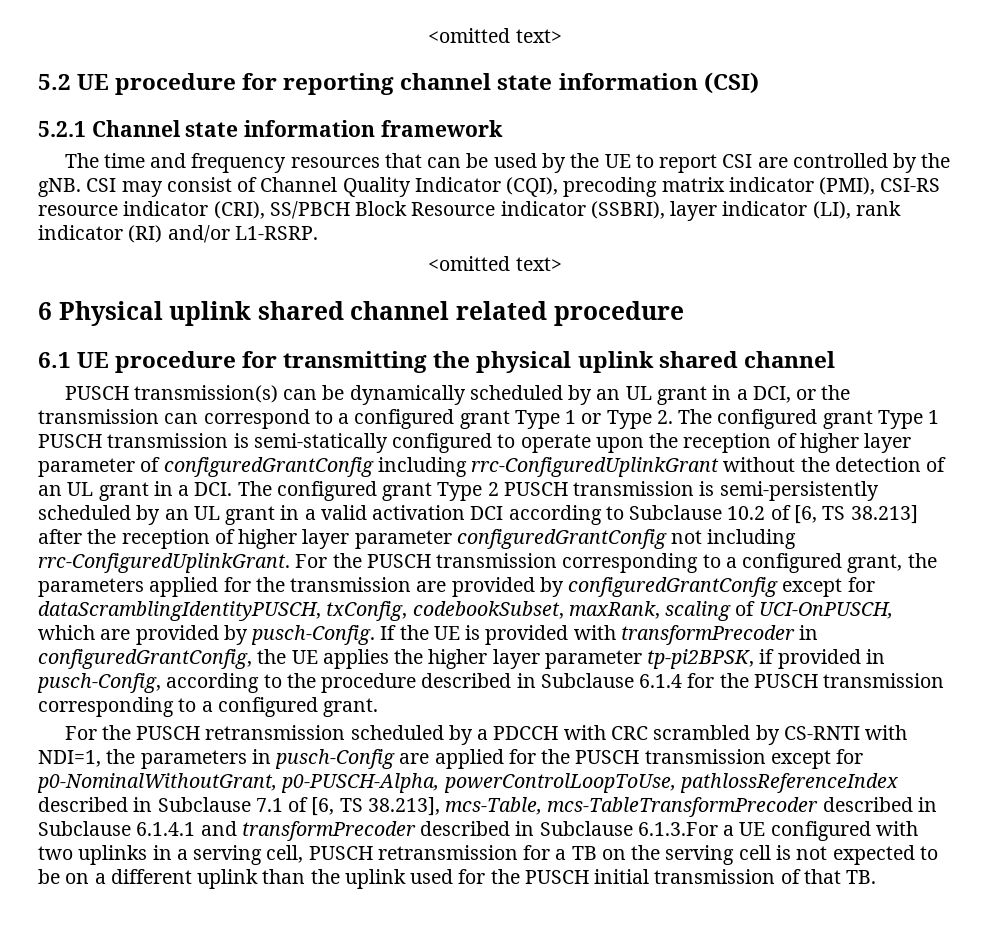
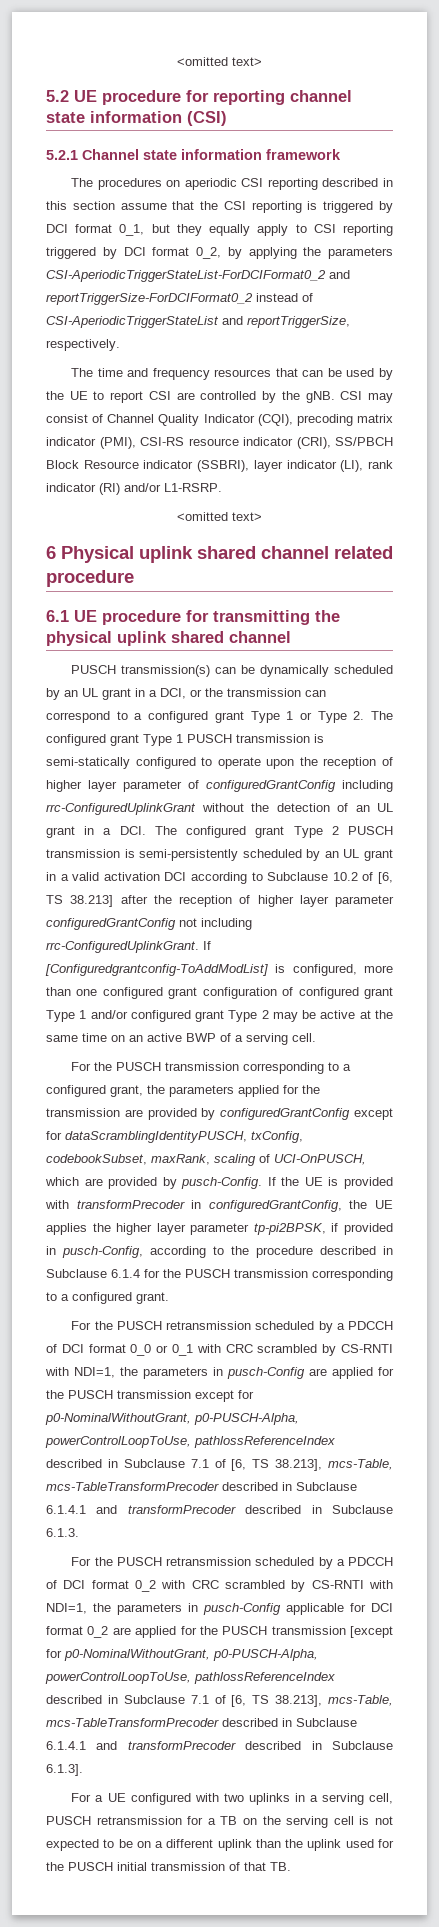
(503, 128) none -> [71,178,393,190] [46,201,393,213] [46,224,394,236] [46,247,393,259] [46,270,350,282] [46,293,313,305] [46,316,350,328] [46,339,120,351] // The procedures on aperiodic CSI reporting described in this section assume that the CSI reporting is triggered by DCI format 0_1, but they equally apply to CSI reporting triggered by DCI format 0_2, by applying the parameters CSI-AperiodicTriggerStateList-ForDCIFormat0_2 and reportTriggerSize-ForDCIFormat0_2 instead of CSI-AperiodicTriggerStateList and reportTriggerSize, respectively.
(290, 563) none -> [203,941,211,950] [45,964,393,976] [46,987,393,999] [46,1010,393,1022] [46,1033,316,1045] If [Configuredgrantconfig-ToAddModList] is configured, more than one configured grant configuration of configured grant Type 1 and/or configured grant Type 2 may be active at the same time on an active BWP of a serving cell. //
(559, 733) none -> [46,1344,193,1356] of DCI format 0_0 or 0_1
[637,822,718,836] 6.1.3.For -> [46,1528,79,1537] [71,1557,393,1569] [46,1580,393,1592] [46,1603,393,1615] [46,1626,393,1638] [46,1649,318,1661] [45,1672,335,1684] [46,1695,393,1707] [46,1718,357,1727] [46,1741,393,1750] [46,1764,83,1776] [71,1793,92,1802] 6.1.3. // For the PUSCH retransmission scheduled by a PDCCH of DCI format 0_2 with CRC scrambled by CS-RNTI with NDI=1, the parameters in pusch-Config applicable for DCI format 0_2 are applied for the PUSCH transmission [except for p0-NominalWithoutGrant, p0-PUSCH-Alpha, powerControlLoopToUse, pathlossReferenceIndex described in Subclause 7.1 of [6, TS 38.213], mcs-Table, mcs-TableTransformPrecoder described in Subclause 6.1.4.1 and transformPrecoder described in Subclause 6.1.3]. // For

